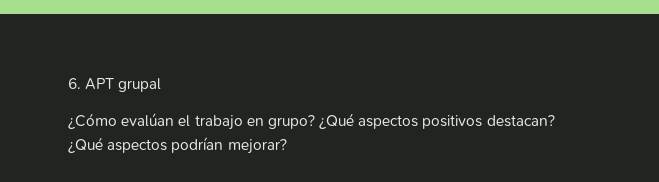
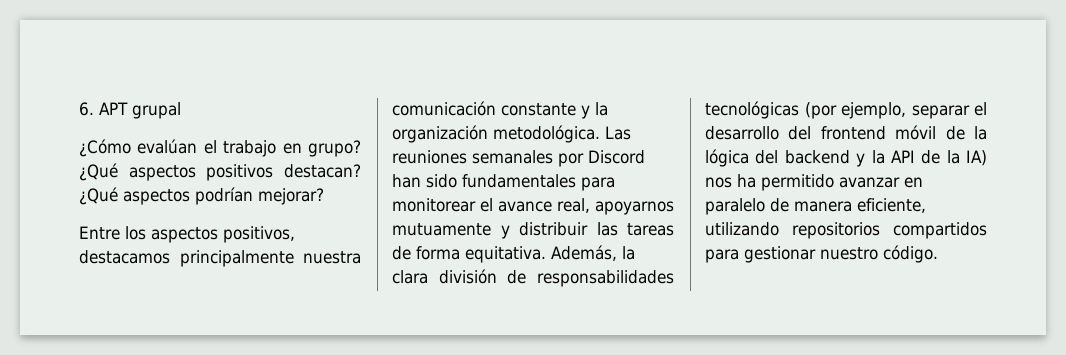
(287, 146) none -> [79,226,295,243] [79,250,361,267] [392,101,608,119] [392,125,631,143] [392,150,645,167] [392,174,615,191] [392,198,674,215] [392,222,674,239] [392,245,635,263] [392,269,674,287] [705,101,987,119] [705,125,987,140] [705,149,987,167] [705,174,923,191] [705,198,926,215] [705,222,987,239] [705,245,938,263] // Entre los aspectos positivos, destacamos principalmente nuestra comunicación constante y la organización metodológica. Las reuniones semanales por Discord han sido fundamentales para monitorear el avance real, apoyarnos mutuamente y distribuir las tareas de forma equitativa. Además, la clara división de responsabilidades tecnológicas (por ejemplo, separar el desarrollo del frontend móvil de la lógica del backend y la API de la IA) nos ha permitido avanzar en paralelo de manera eficiente, utilizando repositorios compartidos para gestionar nuestro código.

